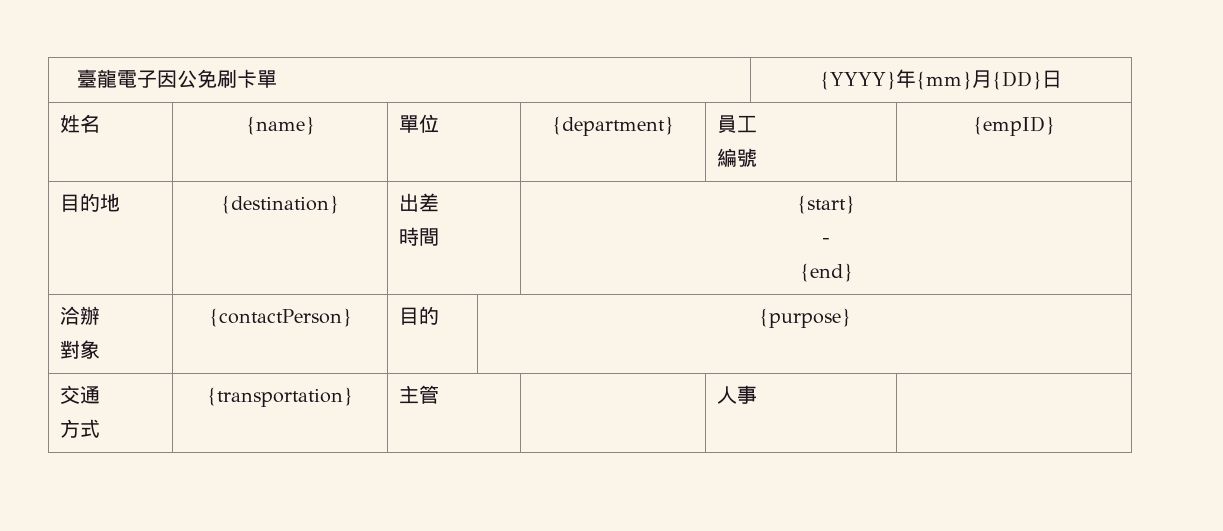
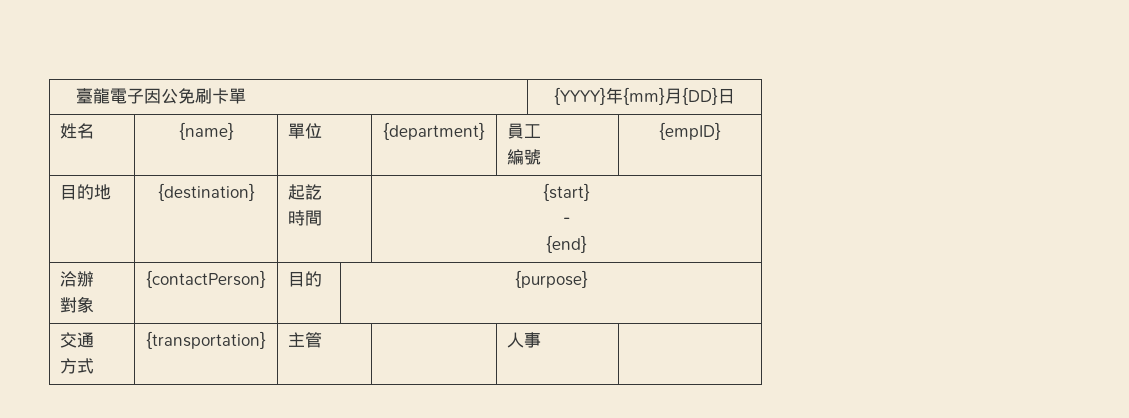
[398,193,439,212] 出差 -> [288,184,323,200] 起訖

